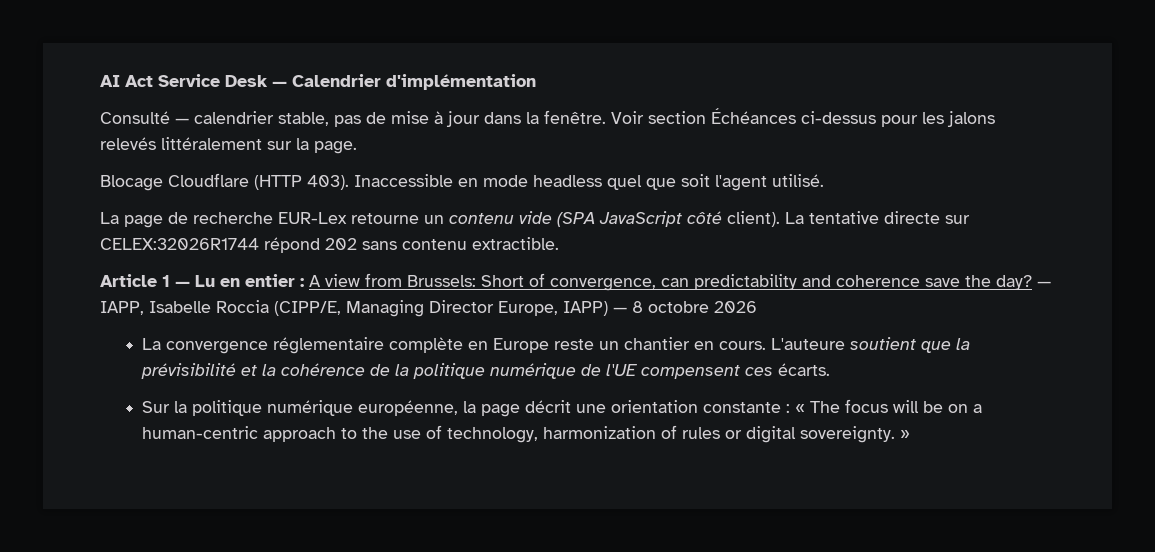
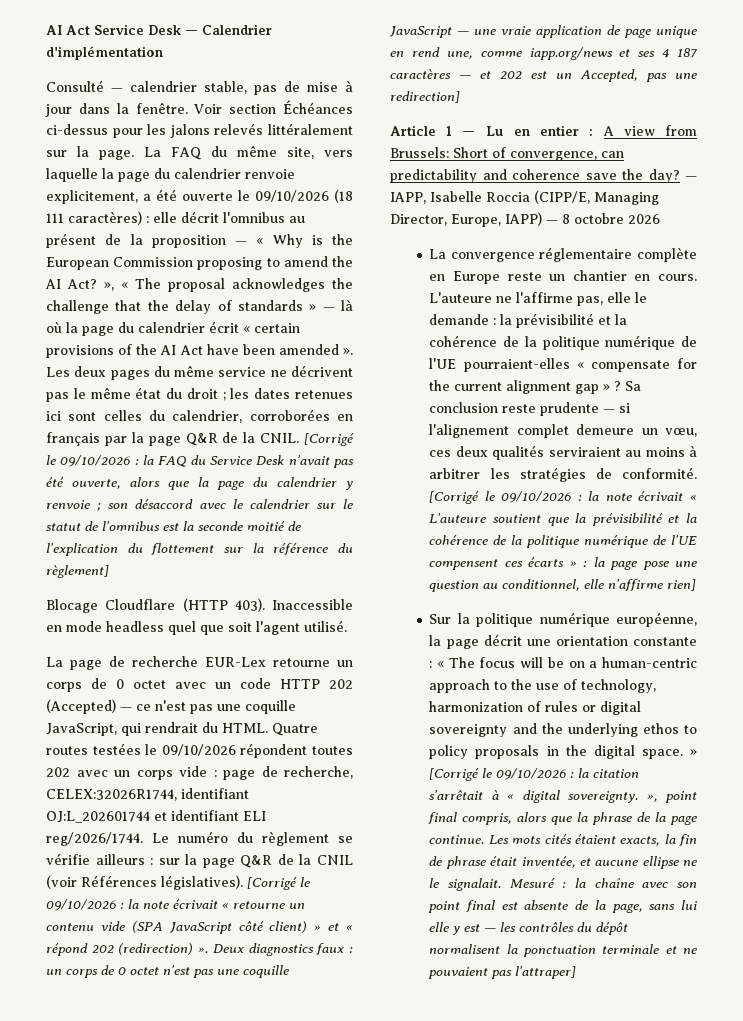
(357, 147) none -> [144,145,353,160] [46,168,295,182] [46,189,353,204] [46,211,305,225] [46,233,353,248] [46,256,353,270] [45,278,353,292] [46,299,353,314] [46,321,300,336] [46,344,353,358] [46,365,353,380] [46,387,353,402] [46,409,353,423] [46,432,354,446] [46,455,354,468] [46,477,353,490] [46,499,353,511] [46,521,301,531] [46,543,353,556] [46,565,109,578] La FAQ du même site, vers laquelle la page du calendrier renvoie explicitement, a été ouverte le 09/10/2026 (18 111 caractères) : elle décrit l'omnibus au présent de la proposition — « Why is the European Commission proposing to amend the AI Act? », « The proposal acknowledges the challenge that the delay of standards » — là où la page du calendrier écrit « certain provisions of the AI Act have been amended ». Les deux pages du même service ne décrivent pas le même état du droit ; les dates retenues ici sont celles du calendrier, corroborées en français par la page Q&R de la CNIL. [Corrigé le 09/10/2026 : la FAQ du Service Desk n'avait pas été ouverte, alors que la page du calendrier y renvoie ; son désaccord avec le calendrier sur le statut de l'omnibus est la seconde moitié de l'explication du flottement sur la référence du règlement]
(444, 219) none -> [46,678,353,692] [46,699,296,714] [46,722,318,736] [46,743,353,758] [46,766,353,780] [46,788,249,801] [46,810,266,823] [46,831,353,846] [46,853,353,868] [46,875,310,890] [46,899,305,911] corps de 0 octet avec un code HTTP 202 (Accepted) — ce n'est pas une coquille JavaScript, qui rendrait du HTML. Quatre routes testées le 09/10/2026 répondent toutes 202 avec un corps vide : page de recherche, CELEX:32026R1744, identifiant OJ:L_202601744 et identifiant ELI reg/2026/1744. Le numéro du règlement se vérifie ailleurs : sur la page Q&R de la CNIL (voir Références législatives). [Corrigé le 09/10/2026 : la note écrivait « retourne un
[727,211,970,227] [100,237,559,253] client). La tentative directe sur CELEX:32026R1744 répond 202 sans contenu extractible. -> [269,921,353,933] [46,943,354,956] [46,965,289,978] [389,25,697,38] [390,47,698,60] [390,69,697,82] [390,91,460,103] client) » et « répond 202 (redirection) ». Deux diagnostics faux : un corps de 0 octet n'est pas une coquille JavaScript — une vraie application de page unique en rend une, comme iapp.org/news et ses 4 187 caractères — et 202 est un Accepted, pas une redirection]
[429,300,494,313] Director -> [390,214,447,226] Director,
(846, 344) none -> [496,292,648,306] [429,313,628,328] [429,335,697,350] [429,358,697,372] [429,380,642,394] [429,402,631,416] [429,424,697,438] [429,445,697,460] [429,467,697,482] [429,491,697,504] [429,513,487,523] ne l'affirme pas, elle le demande : la prévisibilité et la cohérence de la politique numérique de l'UE pourraient-elles « compensate for the current alignment gap » ? Sa conclusion reste prudente — si l'alignement complet demeure un vœu, ces deux qualités serviraient au moins à arbitrer les stratégies de conformité. [Corrigé le 09/10/2026 : la note écrivait « L'auteure
[778,363,831,376] écarts. -> [528,557,697,570] [429,579,697,592] écarts » : la page pose une question au conditionnel, elle n'affirme rien]
[800,426,911,443] sovereignty. » -> [429,723,697,737] [429,745,697,759] [429,768,640,781] [429,790,697,803] [428,812,697,825] [429,834,697,846] [429,856,697,869] [429,878,697,891] [428,900,697,913] [429,922,629,935] [429,944,697,957] [428,966,577,979] sovereignty and the underlying ethos to policy proposals in the digital space. » [Corrigé le 09/10/2026 : la citation s'arrêtait à « digital sovereignty. », point final compris, alors que la phrase de la page continue. Les mots cités étaient exacts, la fin de phrase était inventée, et aucune ellipse ne le signalait. Mesuré : la chaîne avec son point final est absente de la page, sans lui elle y est — les contrôles du dépôt normalisent la ponctuation terminale et ne pouvaient pas l'attraper]

